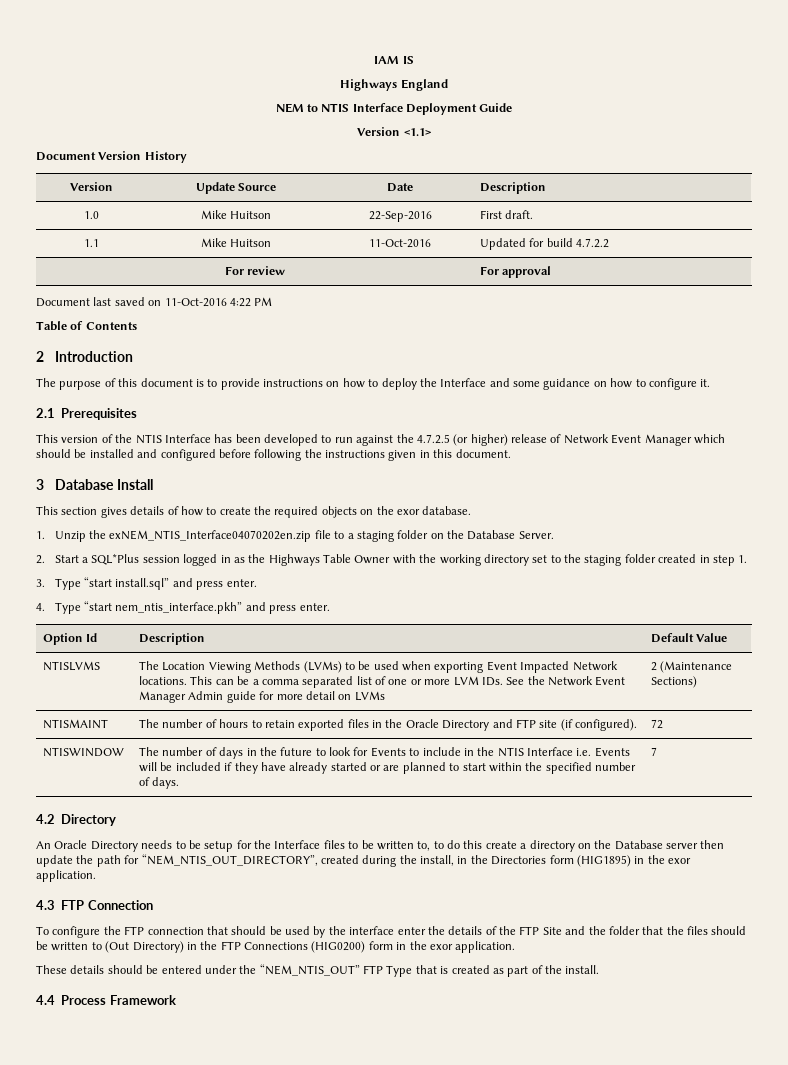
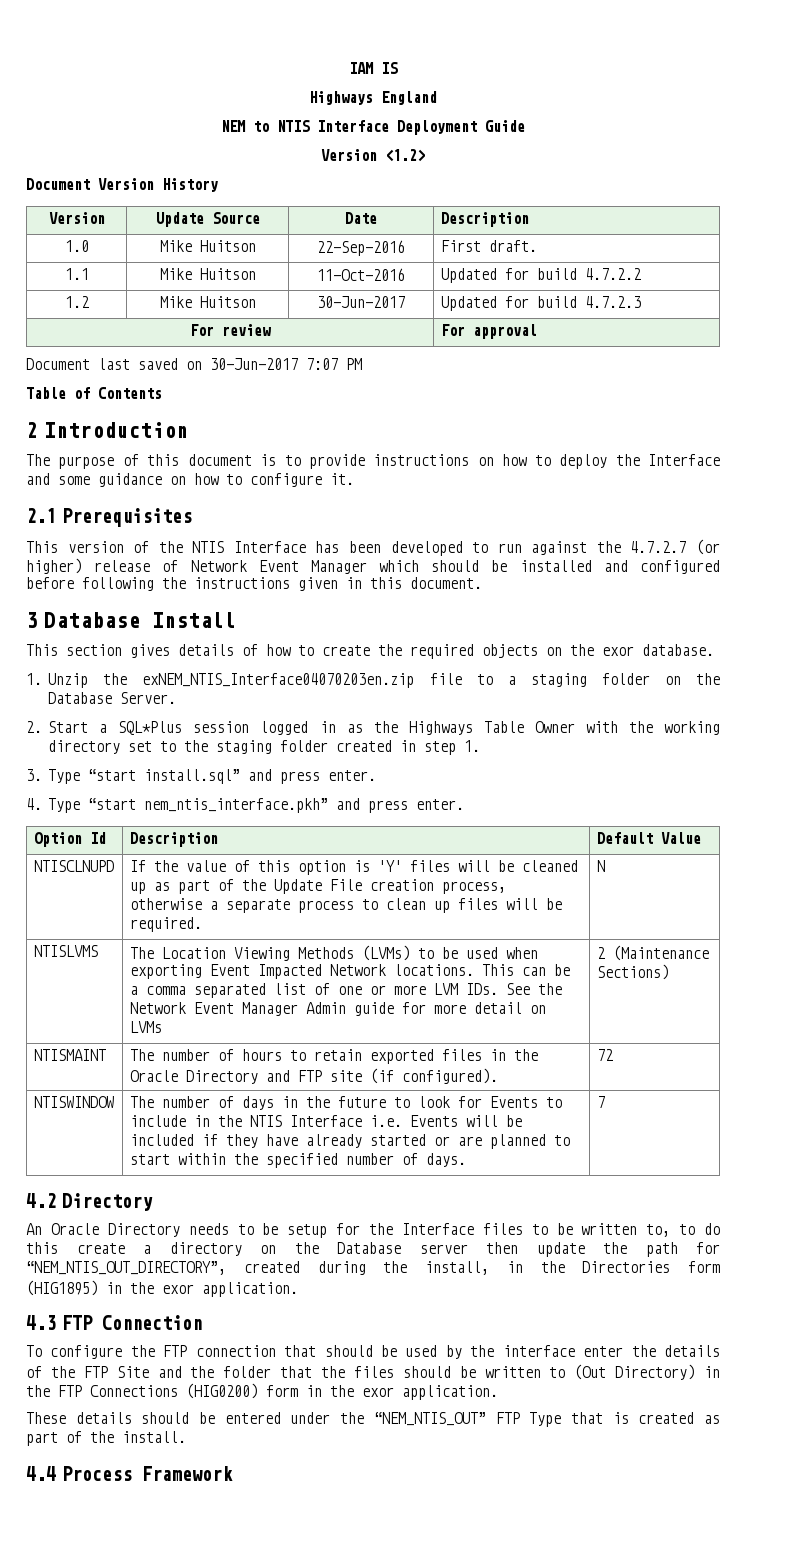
[403,128,431,136] <1.1> -> [385,149,425,162] <1.2>
(610, 243) none -> [64,296,89,308] [159,296,256,308] [317,296,405,308] [440,296,641,311] // 1.2 | Mike Huitson | 30-Jun-2017 | Updated for build 4.7.2.3
[164,298,251,307] 11-Oct-2016 4:22 -> [210,358,338,370] 30-Jun-2017 7:07
[416,434,450,444] 4.7.2.5 -> [630,541,687,553] 4.7.2.7
[109,530,312,542] exNEM_NTIS_Interface04070202en.zip -> [142,673,415,688] exNEM_NTIS_Interface04070203en.zip
(728, 637) none -> [33,860,114,872] [129,860,578,875] [129,879,506,894] [129,898,562,913] [129,917,202,932] [596,860,605,872] // NTISCLNUPD | If the value of this option is 'Y' files will be cleaned up as part of the Update File creation process, otherwise a separate process to clean up files will be required. | N

